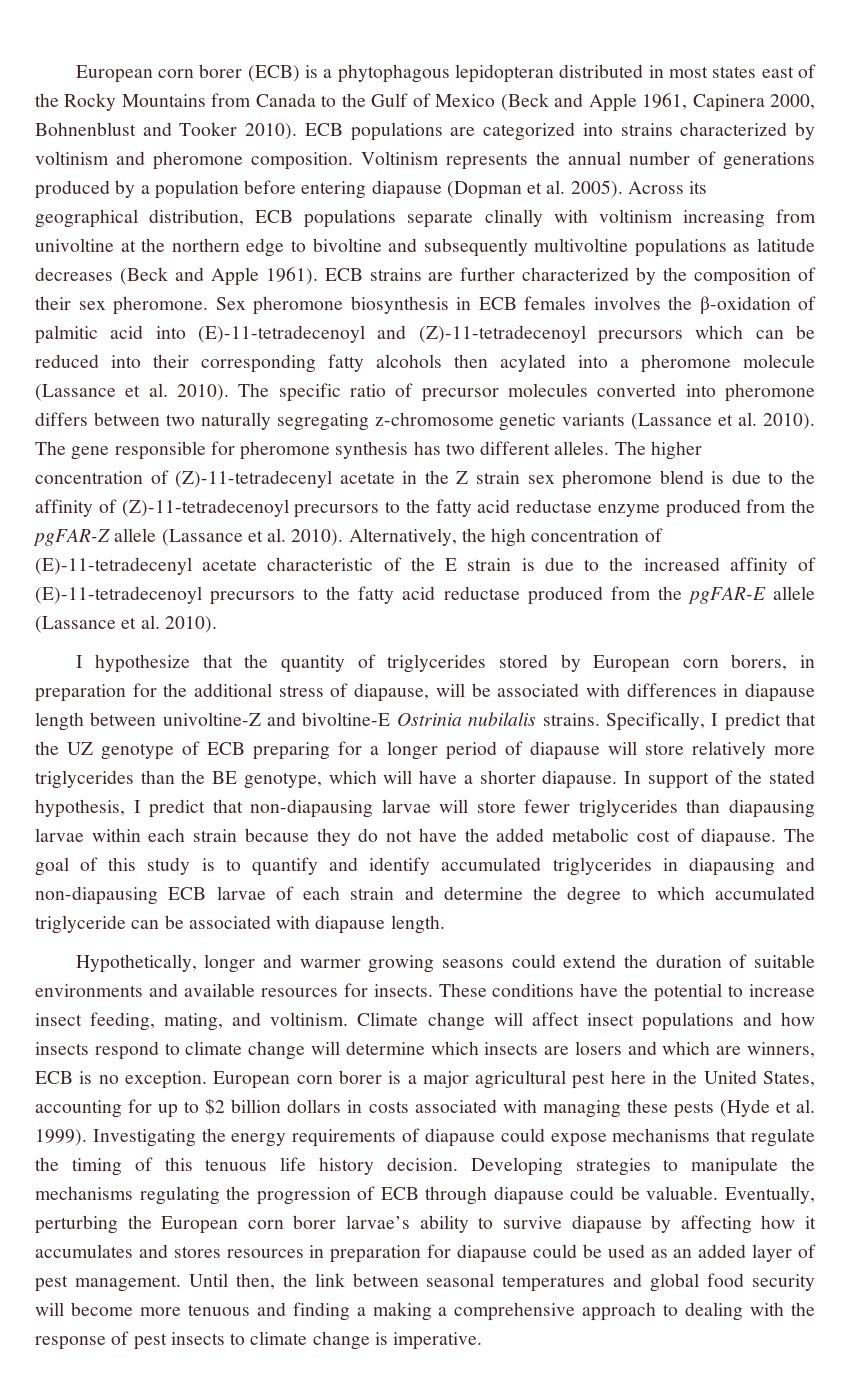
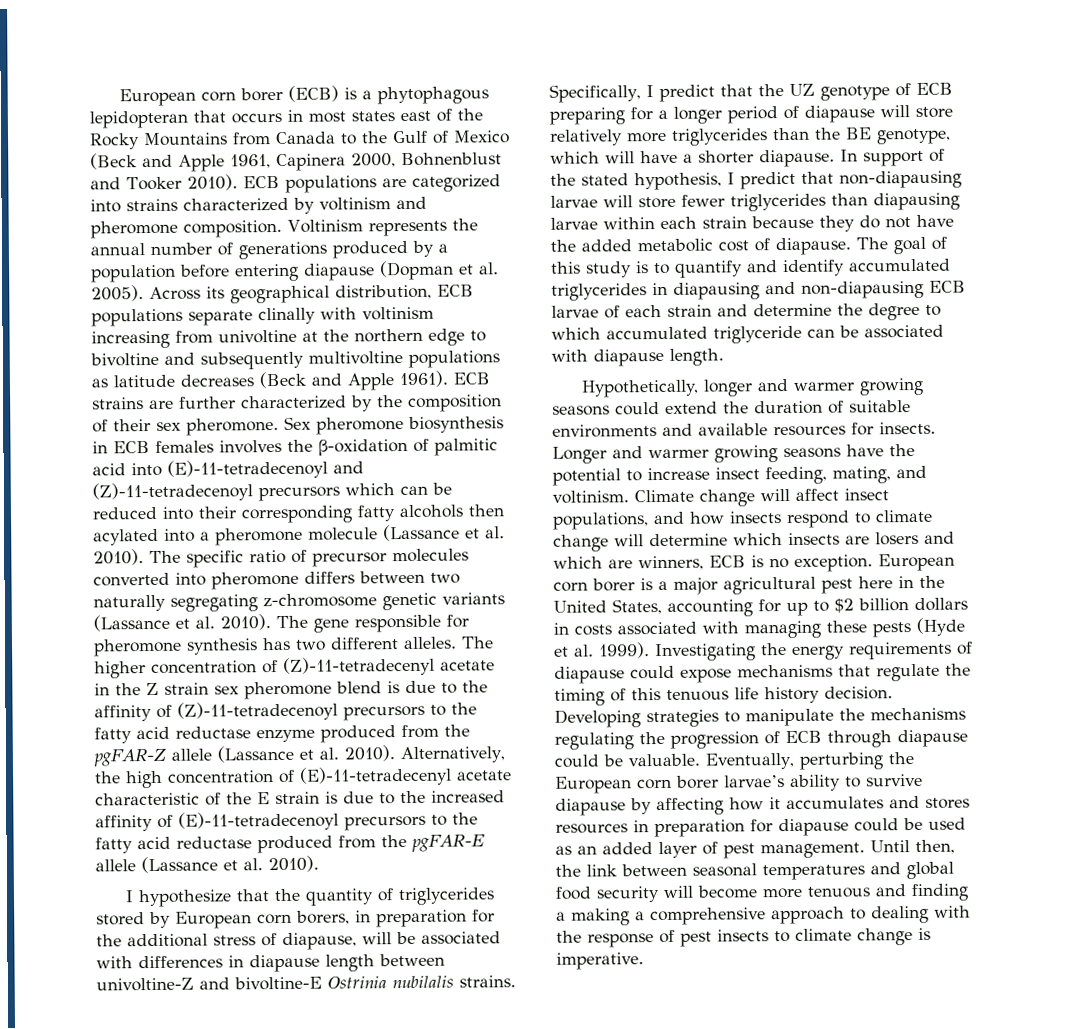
[559,64,644,78] distributed -> [193,110,282,124] that occurs
[438,983,575,997] These conditions -> [552,445,841,464] Longer and warmer growing seasons
[641,1012,734,1031] populations -> [552,512,649,530] populations,

